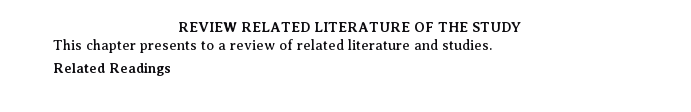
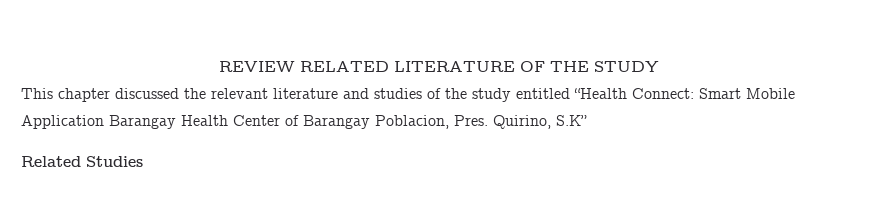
[140,39,492,53] presents to a review of related literature and studies. -> [115,88,795,102] [21,115,587,129] discussed the relevant literature and studies of the study entitled “Health Connect: Smart Mobile Application Barangay Health Center of Barangay Poblacion, Pres. Quirino, S.K”
[109,62,171,76] Readings -> [86,156,143,167] Studies

